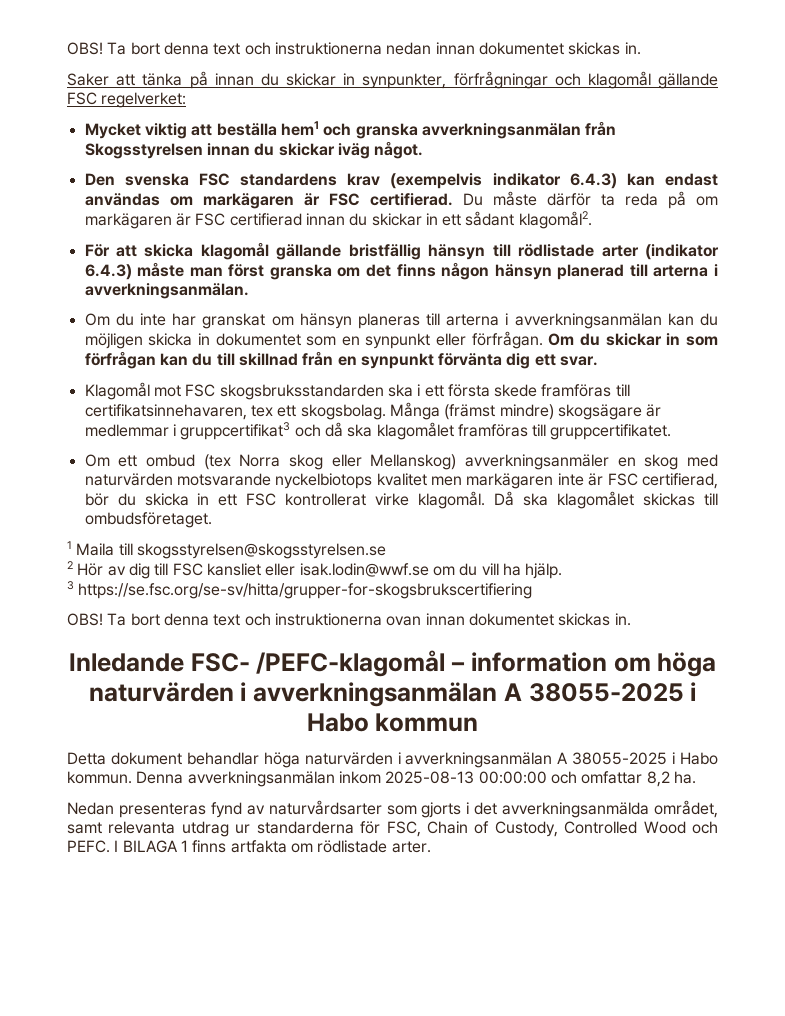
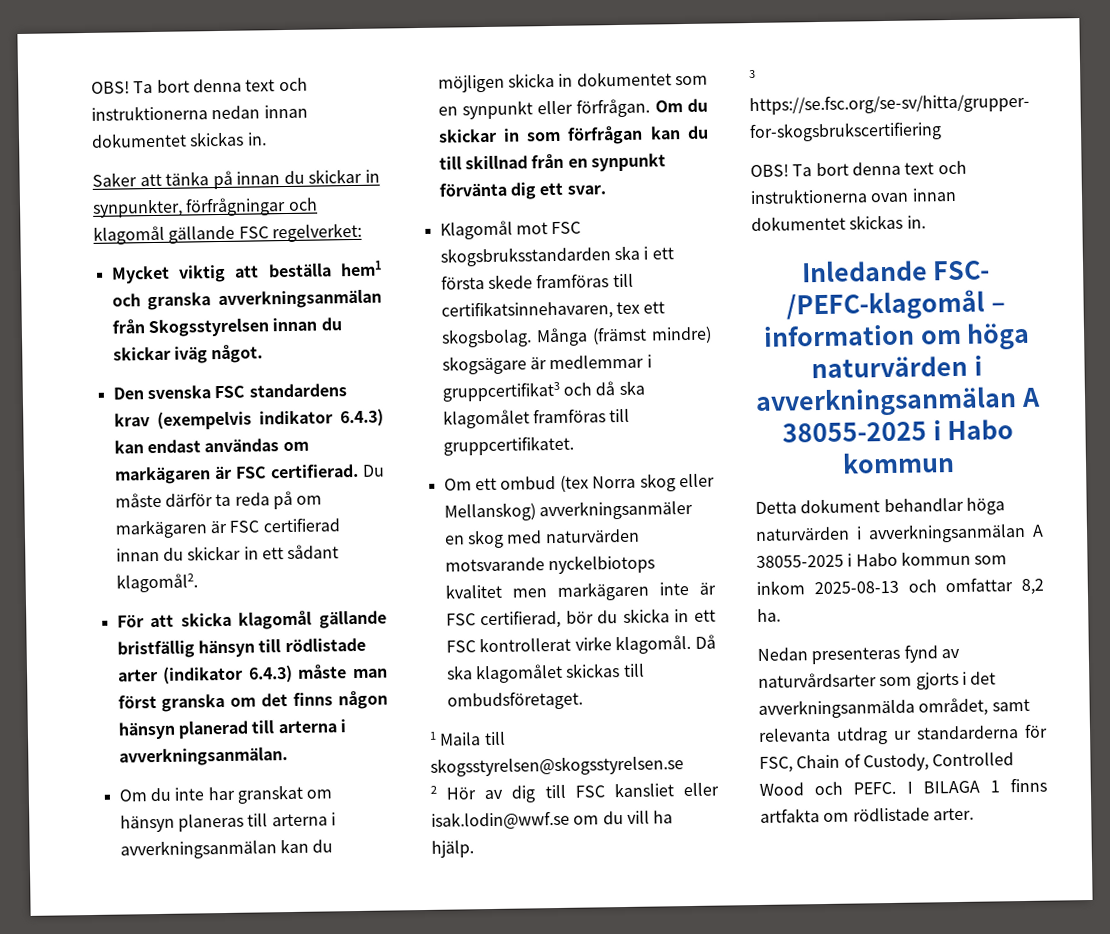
[67,771,335,787] kommun. Denna avverkningsanmälan -> [900,550,1008,566] kommun som
[478,771,547,784] 00:00:00 -> (899, 587) none

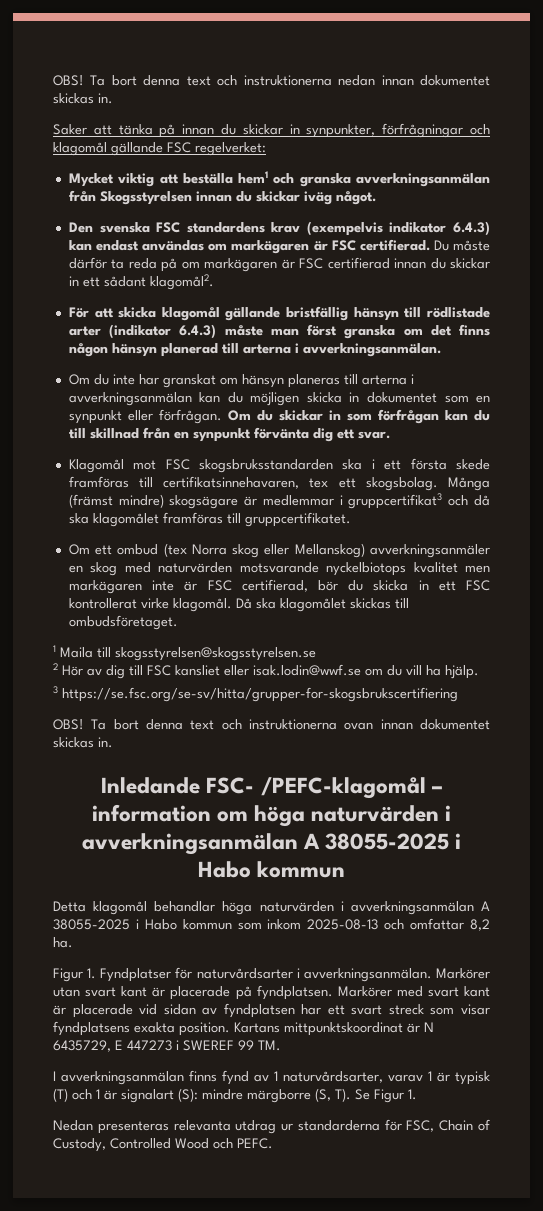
[800,498,881,514] dokument -> [93,901,148,915] klagomål
[757,644,960,665] [758,671,997,690] [758,697,1030,719] Nedan presenteras fynd av naturvårdsarter som gjorts i det avverkningsanmälda området, samt -> [53,967,491,982] [53,985,491,1000] [53,1003,491,1018] [53,1021,434,1036] [53,1040,281,1052] [53,1070,490,1085] [53,1088,417,1103] [53,1120,169,1134] Figur 1. Fyndplatser för naturvårdsarter i avverkningsanmälan. Markörer utan svart kant är placerade på fyndplatsen. Markörer med svart kant är placerade vid sidan av fyndplatsen har ett svart streck som visar fyndplatsens exakta position. Kartans mittpunktskoordinat är N 6435729, E 447273 i SWEREF 99 TM. // I avverkningsanmälan finns fynd av 1 naturvårdsarter, varav 1 är typisk (T) och 1 är signalart (S): mindre märgborre (S, T). Se Figur 1. // Nedan presenteras
[906,777,1047,794] [760,807,974,823] I BILAGA 1 finns artfakta om rödlistade arter. -> (273, 1143) none

